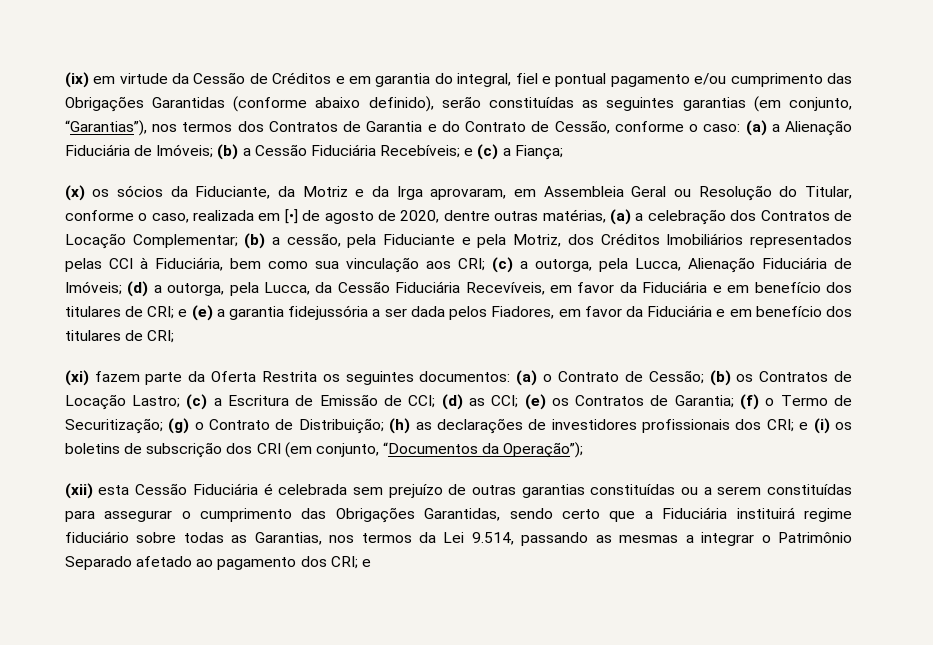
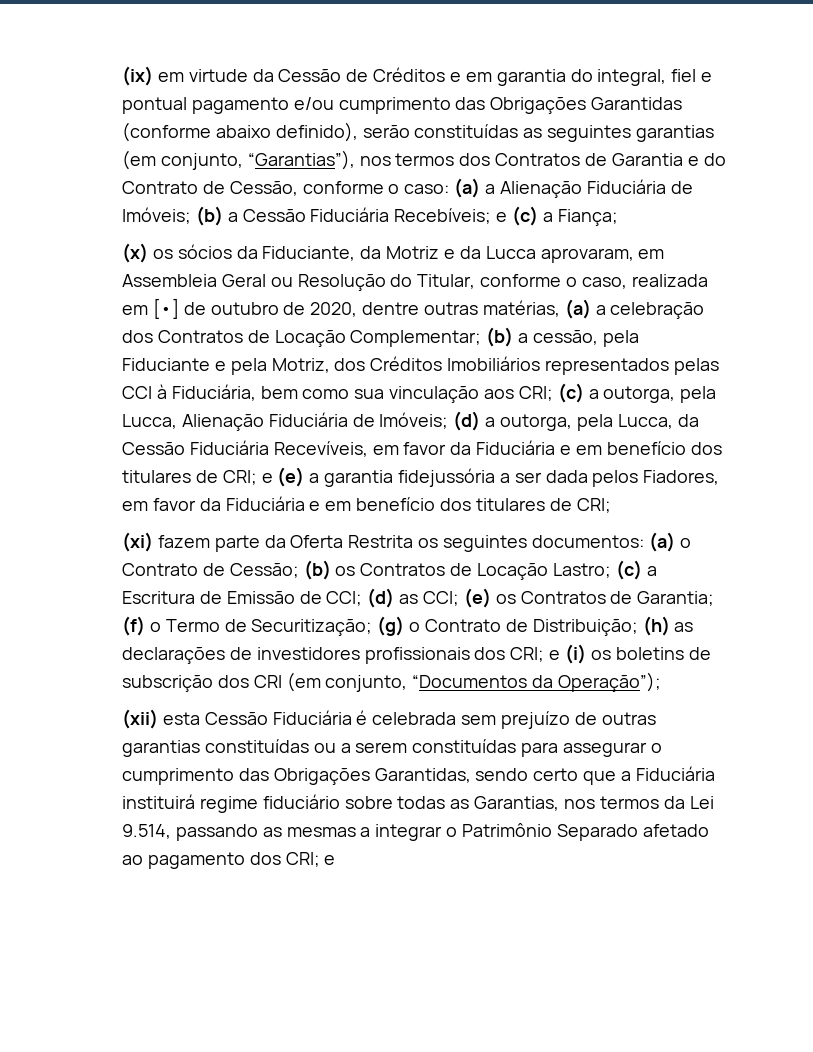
[396,186,423,200] Irga -> [485,246,536,259] Lucca
[324,211,374,224] agosto -> [210,302,279,315] outubro

